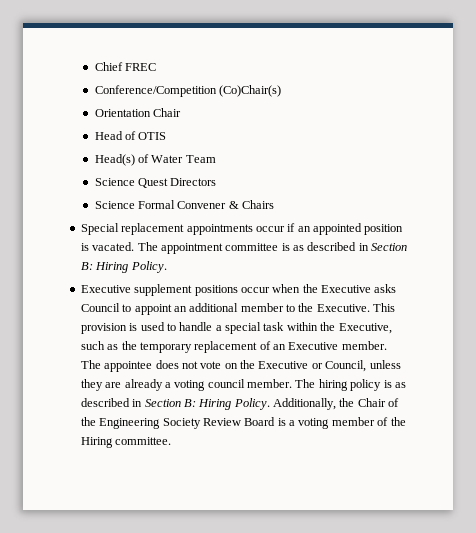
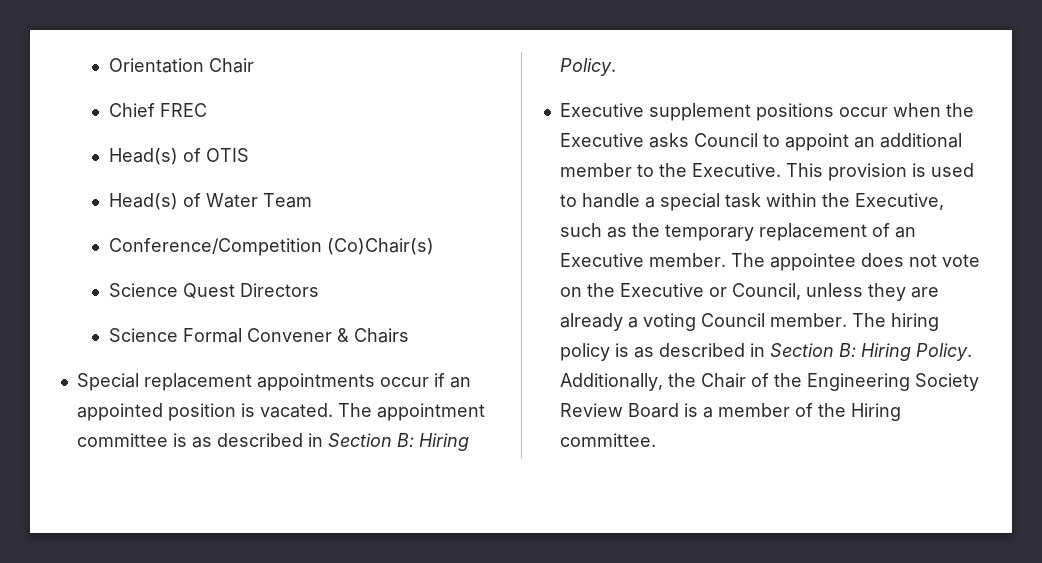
(94, 66) none -> [108,58,254,73] Orientation Chair //
[94,85,282,97] [94,108,182,117] [94,131,123,140] Conference/Competition (Co)Chair(s) // Orientation Chair // Head -> [108,148,178,165] Head(s)
(216, 159) none -> [108,238,434,256] // Conference/Competition (Co)Chair(s)
[207,379,245,388] council -> [700,313,765,327] Council
[298,418,330,429] voting -> (713, 412) none

